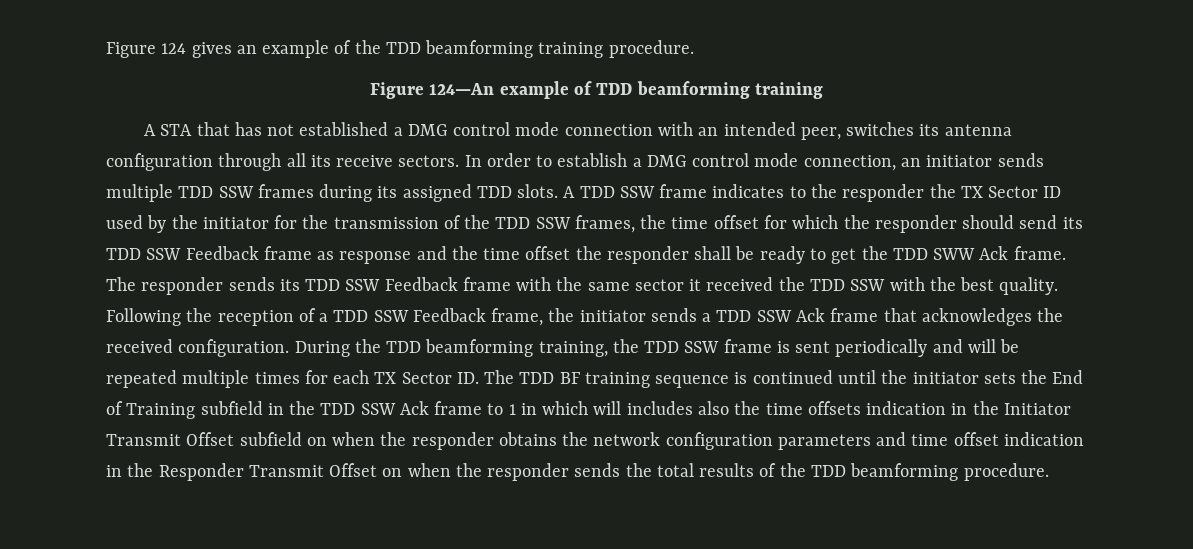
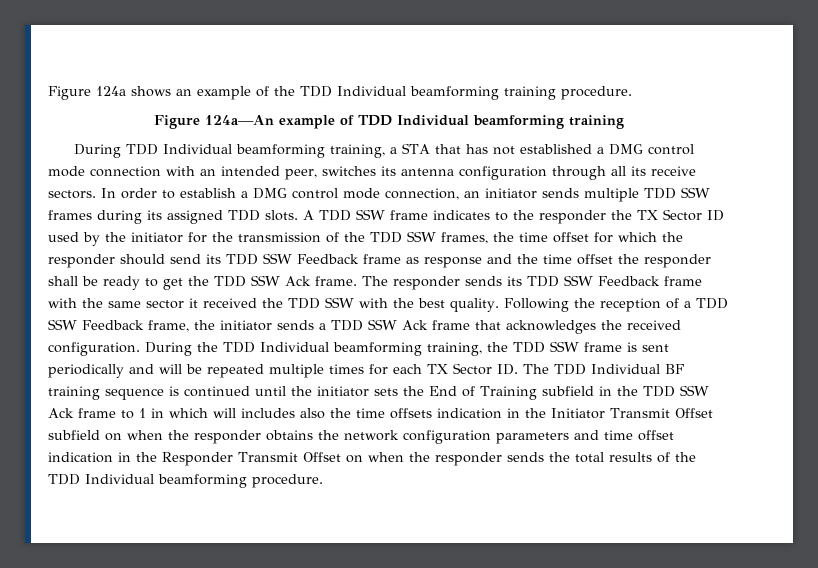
[106,42,232,58] Figure 124 gives -> [48,86,171,100] Figure 124a shows
(421, 48) none -> [337,86,406,96] Individual
[429,83,495,95] 124—An -> [204,115,274,125] 124a—An
(633, 89) none -> [396,115,469,126] Individual
[144,124,157,136] A -> [74,144,398,158] During TDD Individual beamforming training, a
[933,248,976,260] SWW -> [251,275,280,286] SSW
(422, 347) none -> [260,342,329,352] Individual
(555, 378) none -> [591,364,660,374] Individual
(846, 471) none -> [85,474,154,484] Individual

